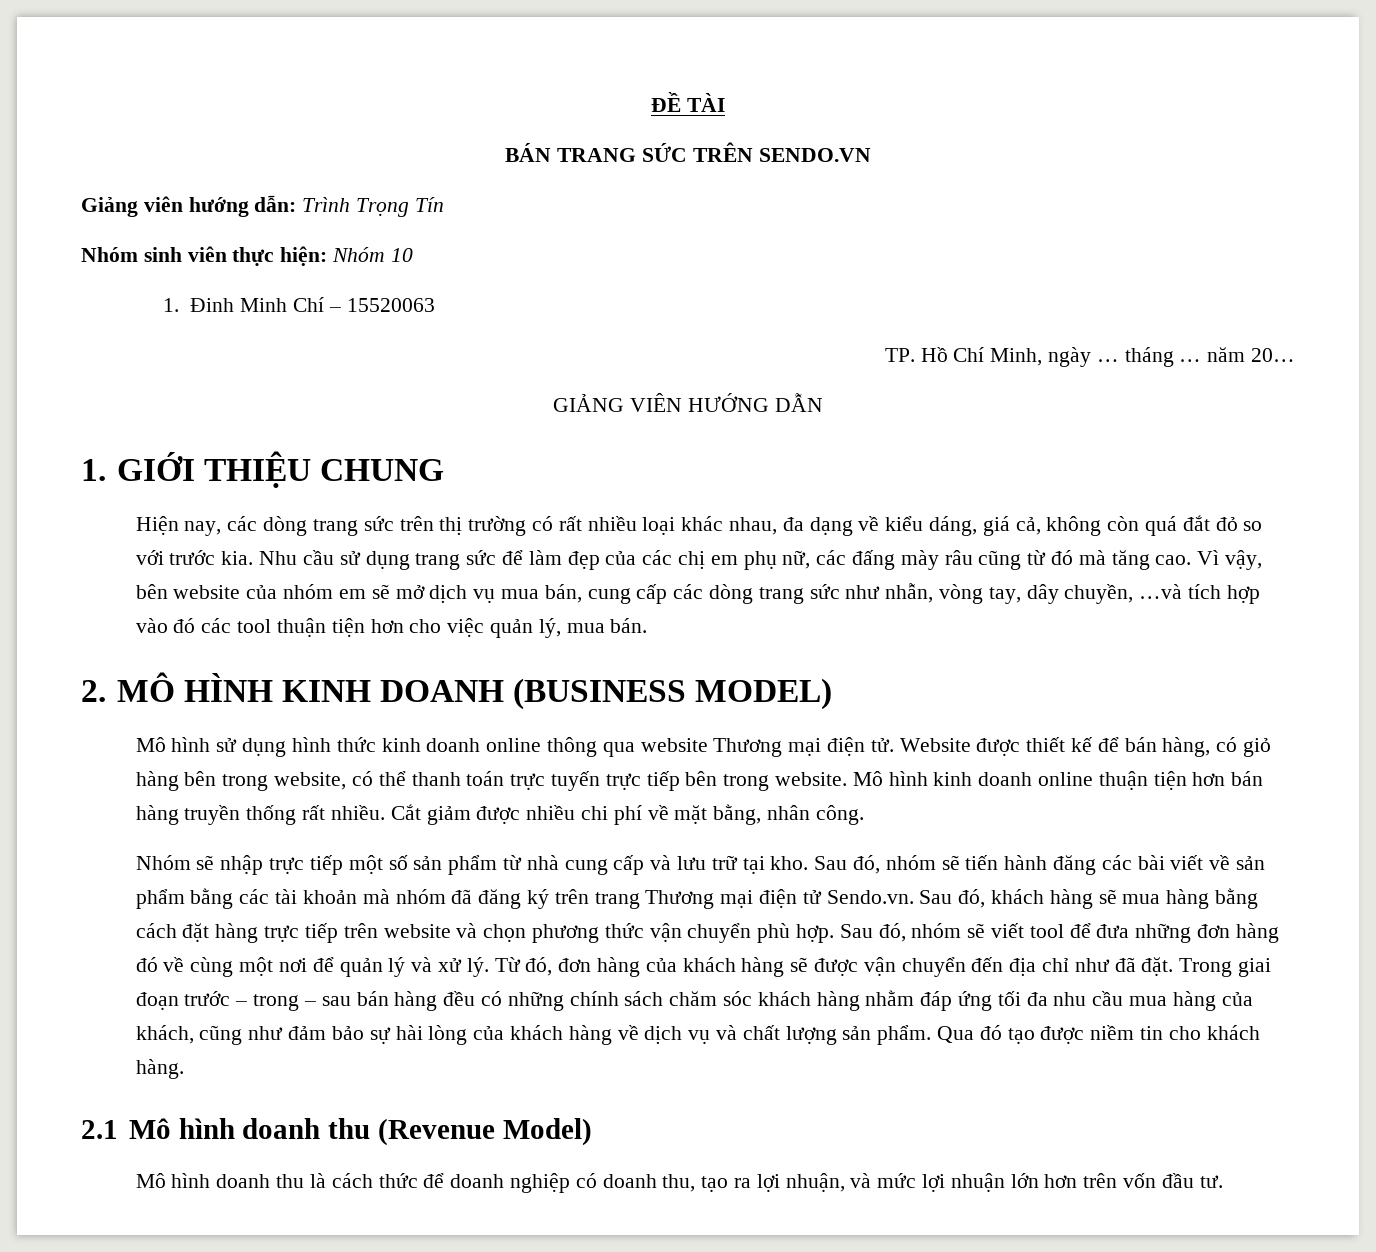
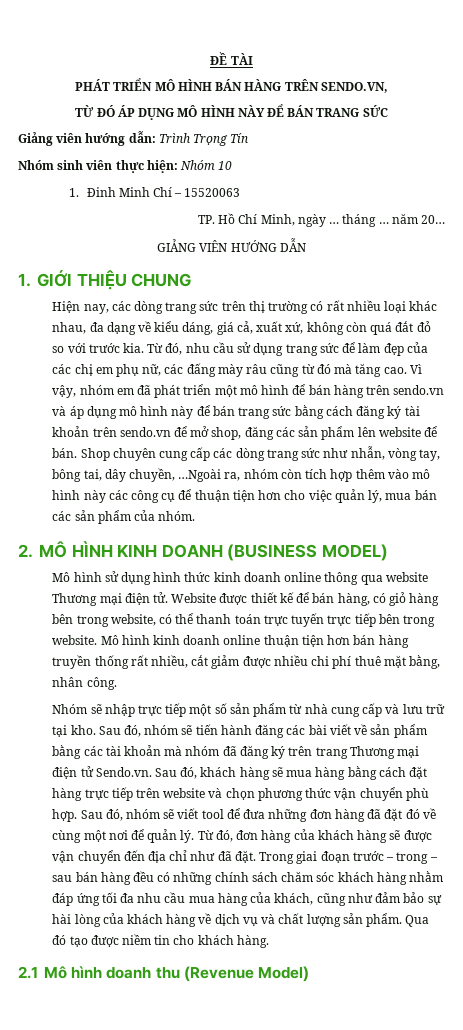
(725, 102) none -> [75,78,388,93] [75,104,284,120] PHÁT TRIỂN MÔ HÌNH BÁN HÀNG TRÊN SENDO.VN, // TỪ ĐÓ ÁP DỤNG MÔ HÌNH NÀY ĐỂ
[692,142,871,162] TRÊN SENDO.VN -> (388, 111) none
(1041, 526) none -> [256,321,304,334] xuất xứ,
[259,551,298,565] Nhu -> [147,343,210,355] Từ đó, nhu
[135,584,582,603] bên website của nhóm em sẽ mở dịch vụ mua bán, -> [79,384,445,398] [52,405,420,419] [52,426,438,440] [52,448,156,461] nhóm em đã phát triển một mô hình để bán hàng trên sendo.vn và áp dụng mô hình này để bán trang sức bằng cách đăng ký tài khoản trên sendo.vn để mở shop, đăng các sản phẩm lên website để bán. Shop chuyên
[1026,584,1260,604] [135,618,272,633] dây chuyền, …và tích hợp vào đó các tool -> [52,468,431,482] [52,489,192,503] bông tai, dây chuyền, …Ngoài ra, nhóm còn tích hợp thêm vào mô hình này các công cụ để
[610,618,648,633] bán. -> [414,490,437,500] [52,510,196,524] bán các sản phẩm của nhóm.
[330,804,421,820] nhiều. Cắt -> [150,655,209,668] nhiều, cắt
[647,805,669,820] về -> [354,656,381,666] thuê
(1279, 933) none -> [367,808,403,821] đã đặt
[388,957,462,977] lý và xử -> (178, 836) none
[135,1173,1223,1193] // Mô hình doanh thu là cách thức để doanh nghiệp có doanh thu, tạo ra lợi nhuận, và mức lợi nhuận lớn hơn trên vốn đầu tư. -> (309, 974) none

